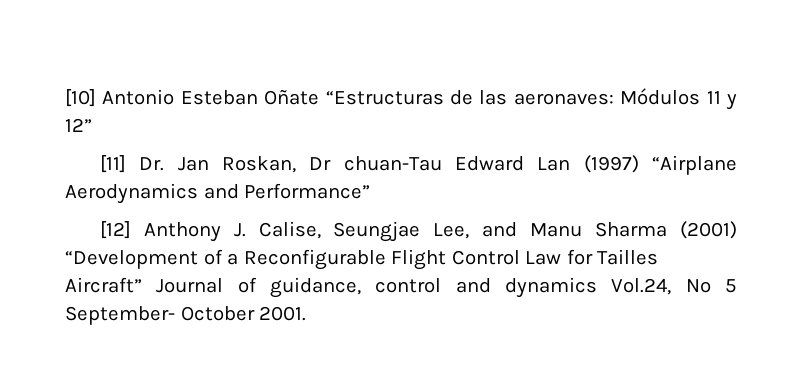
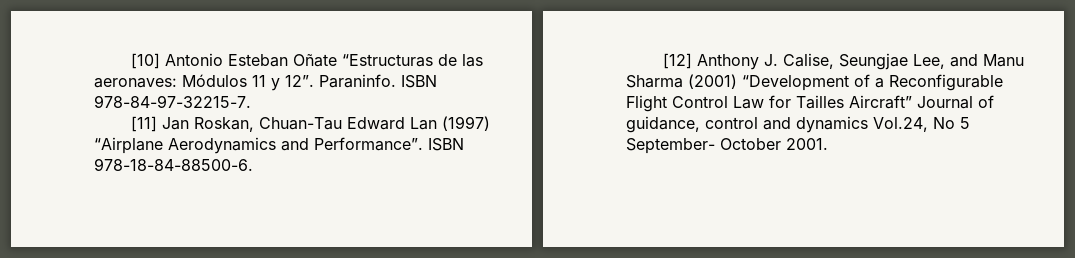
[65,118,92,132] 12” -> [285,74,437,88] [94,95,251,108] 12”. Paraninfo. ISBN 978-84-97-32215-7.
[139,157,165,171] Dr. -> (158, 124) none
[309,156,442,171] Dr chuan-Tau -> [259,117,343,130] Chuan-Tau
[244,183,371,199] Performance” -> [314,137,464,151] [94,158,253,171] Performance”. ISBN 978-18-84-88500-6.

